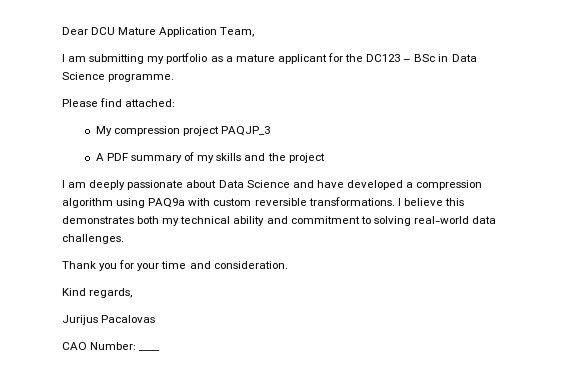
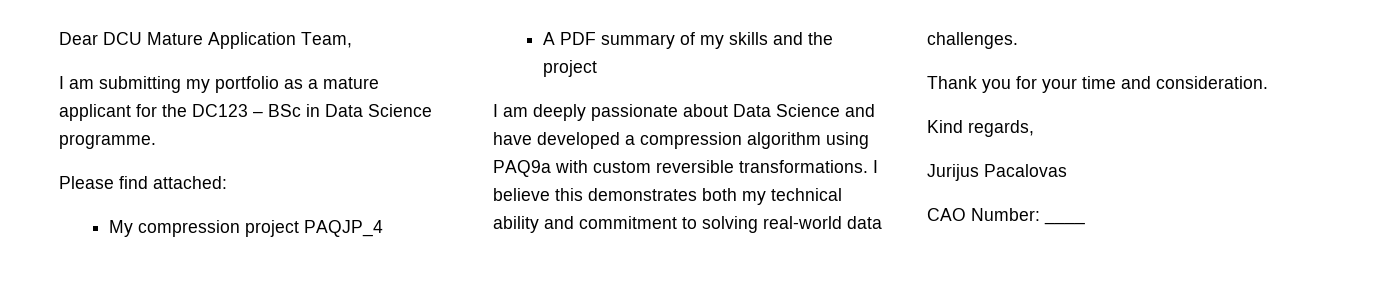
[221,126,271,136] PAQJP_3 -> [303,220,383,237] PAQJP_4

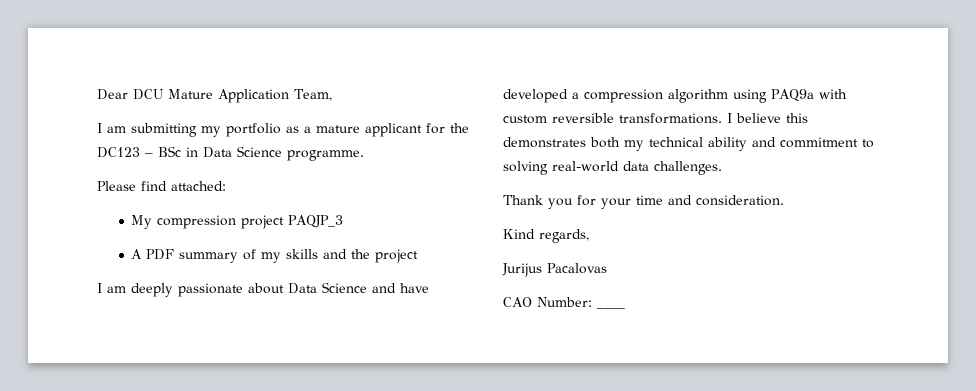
[303,220,383,237] PAQJP_4 -> [288,215,344,228] PAQJP_3

